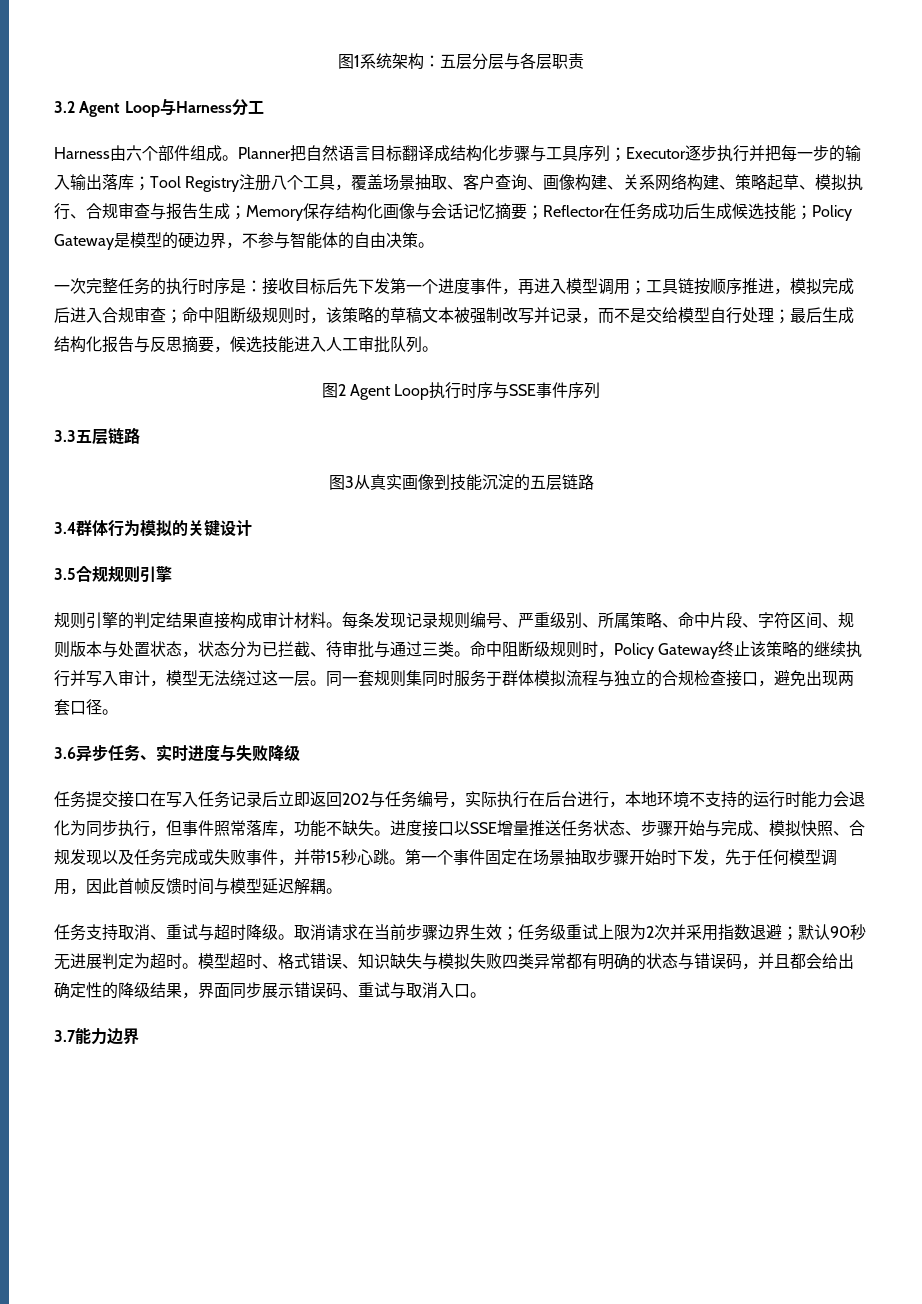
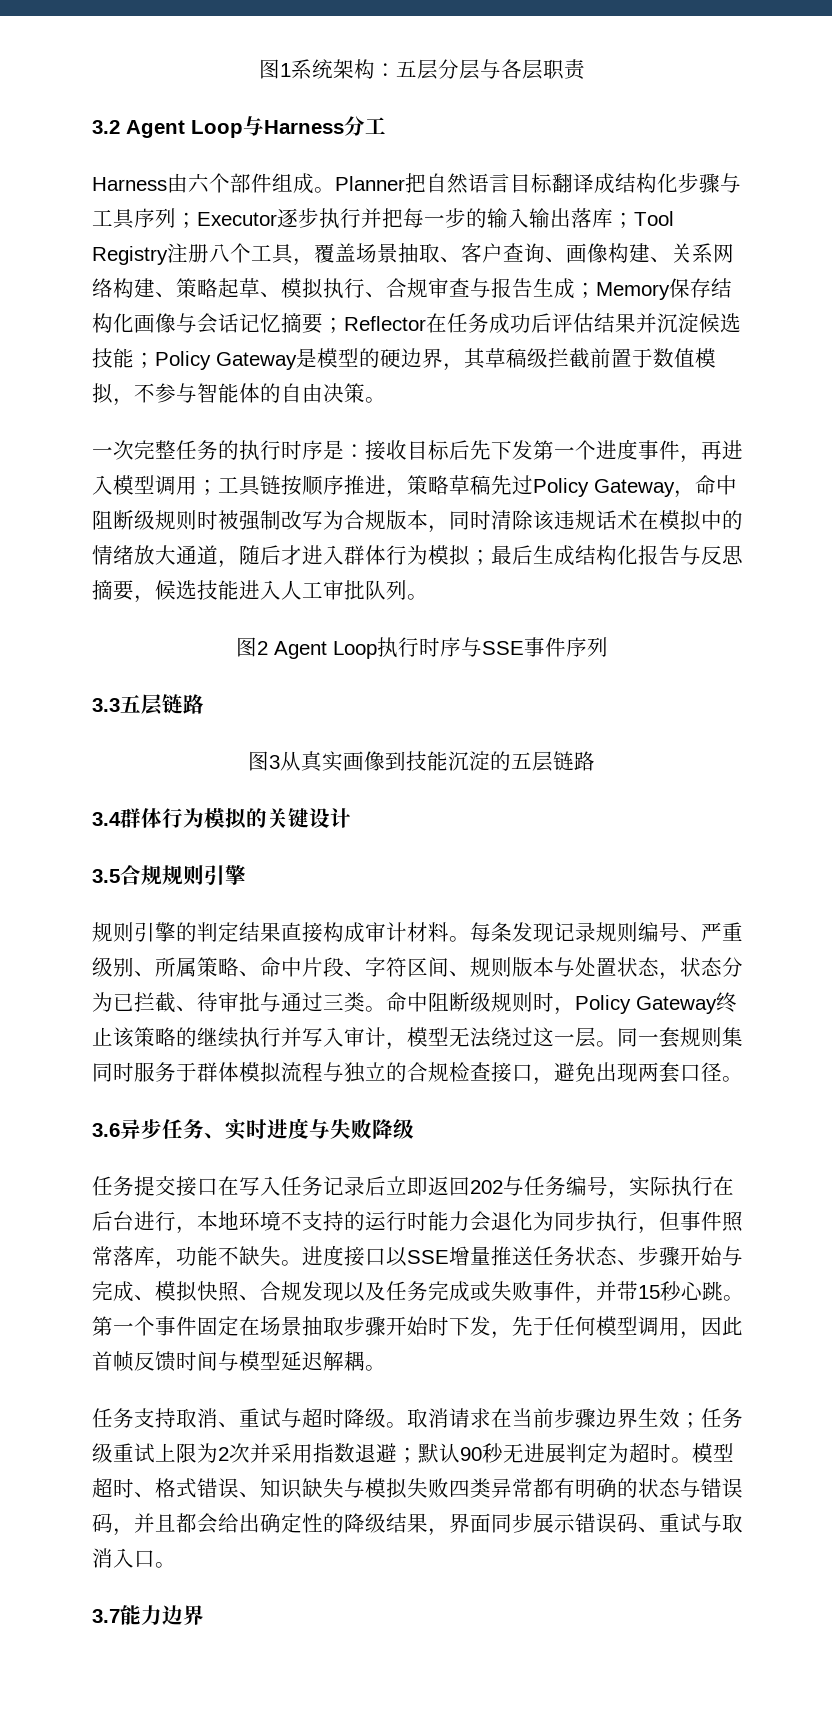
[700,203,732,220] 生成 -> [552,313,699,333] 评估结果并沉淀
(242, 245) none -> [464,348,716,369] [92,383,134,406] 其草稿级拦截前置于数值模拟，
[790,278,854,295] [54,307,774,324] 模拟完成后进入合规审查；命中阻断级规则时，该策略的草稿文本被强制改写并记录，而不是交给模型自行处理 -> [407,475,737,498] [92,510,743,533] [92,545,470,568] 策略草稿先过Policy Gateway，命中阻断级规则时被强制改写为合规版本，同时清除该违规话术在模拟中的情绪放大通道，随后才进入群体行为模拟

